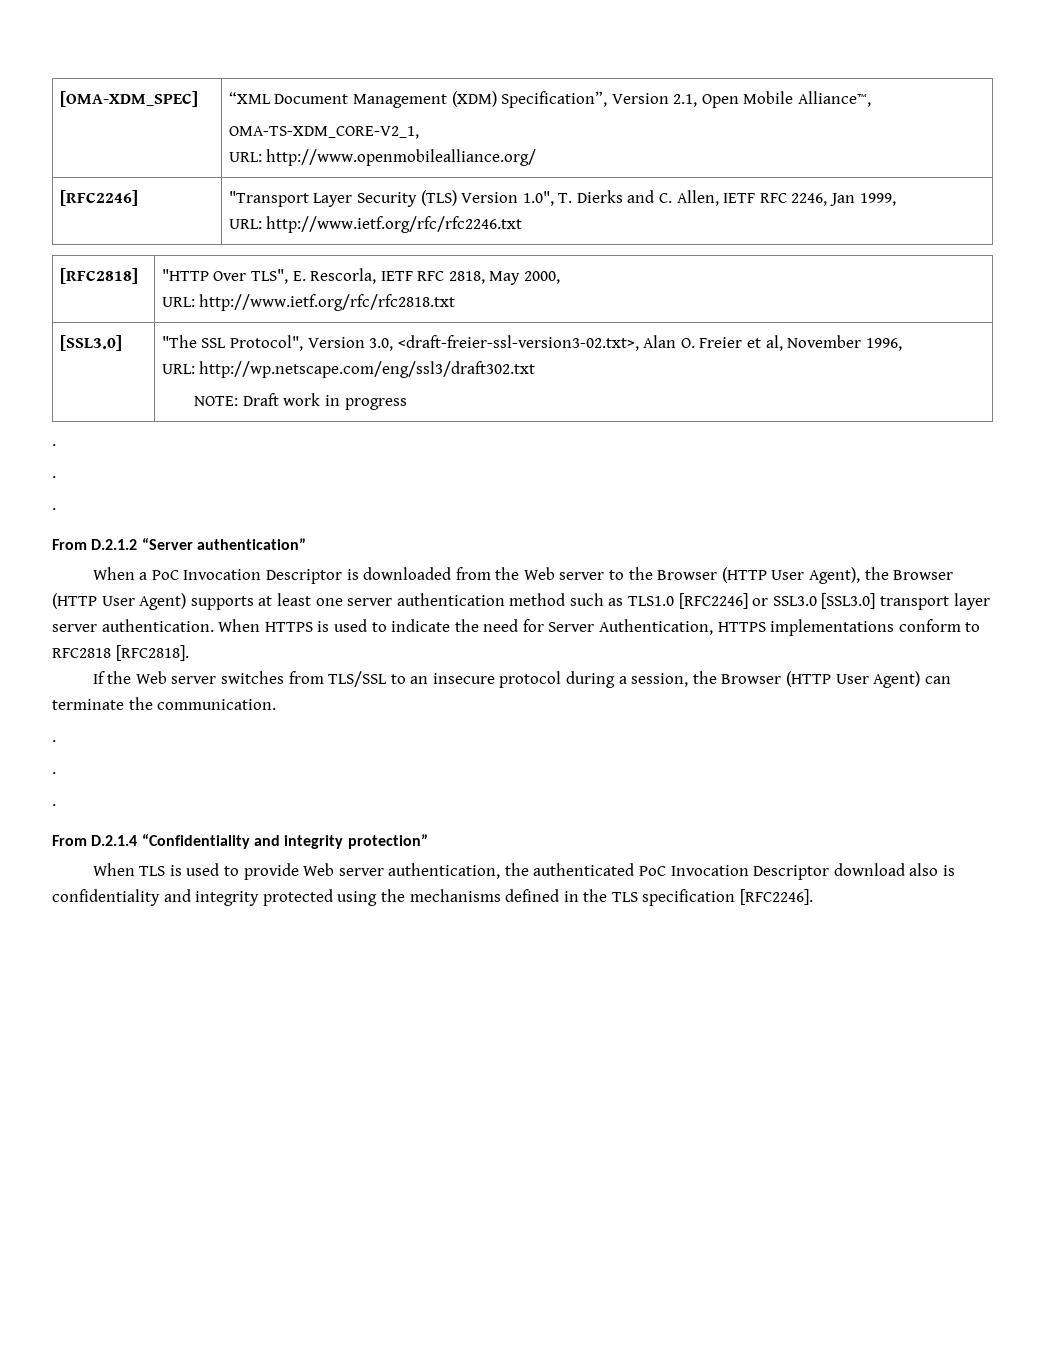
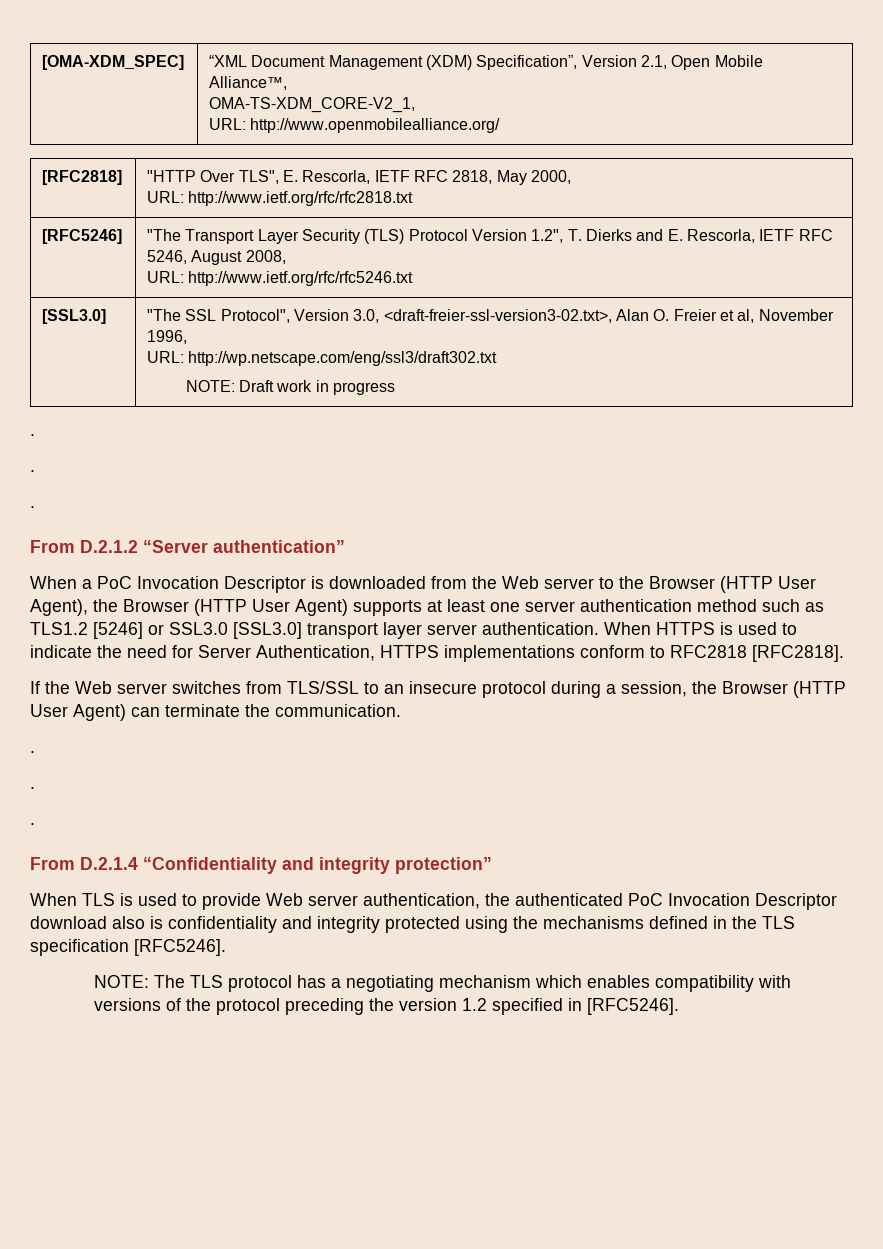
[59,190,138,206] [228,190,896,207] [228,216,523,233] // [RFC2246] | "Transport Layer Security (TLS) Version 1.0", T. Dierks and C. Allen, IETF RFC 2246, Jan 1999, // URL: http://www.ietf.org/rfc/rfc2246.txt -> (501, 125) none
(456, 302) none -> [42,229,123,244] [147,229,833,244] [147,250,286,265] [147,271,414,286] // [RFC5246] | "The Transport Layer Security (TLS) Protocol Version 1.2", T. Dierks and E. Rescorla, IETF RFC 5246, August 2008, // URL: http://www.ietf.org/rfc/rfc5246.txt
[628,593,748,609] TLS1.0 [RFC2246] -> [30,622,143,639] TLS1.2 [5246]
[740,889,814,905] [RFC2246]. -> [134,939,226,956] [94,975,792,992] [94,998,680,1015] [RFC5246]. // NOTE: The TLS protocol has a negotiating mechanism which enables compatibility with versions of the protocol preceding the version 1.2 specified in [RFC5246].

